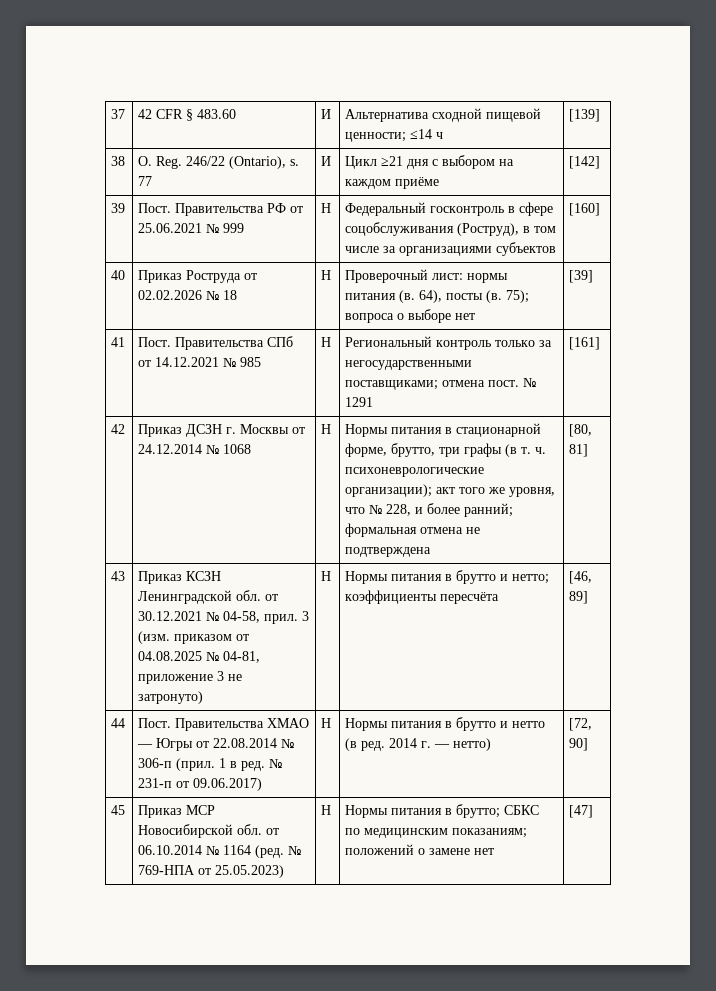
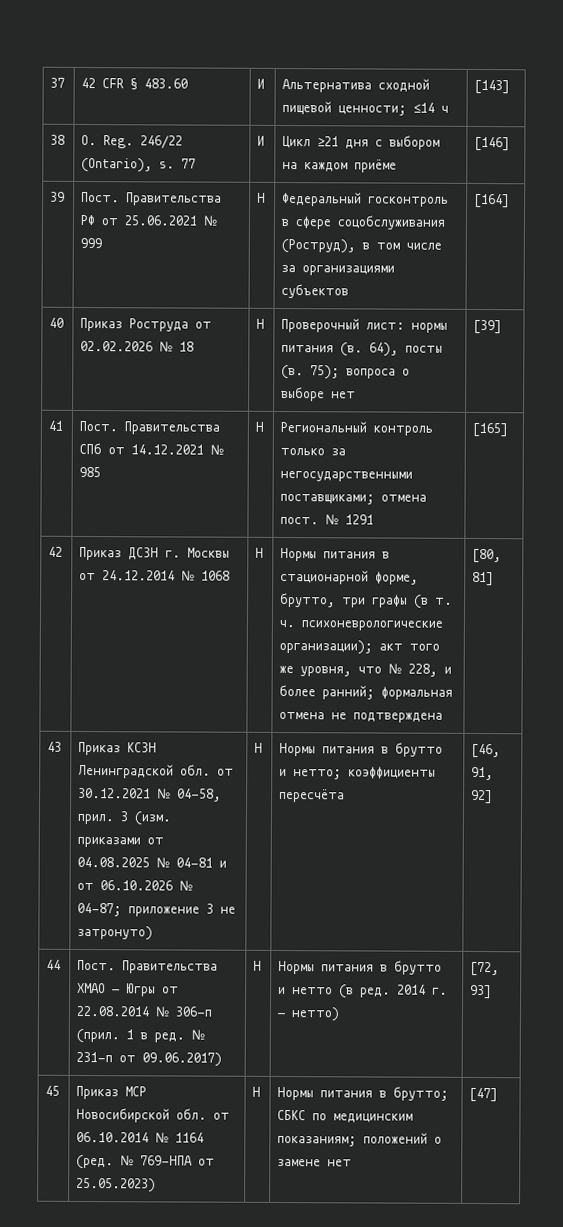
[569,109,601,122] [139] -> [474,79,511,95] [143]
[569,156,601,169] [142] -> [474,136,511,152] [146]
[569,203,601,216] [160] -> [474,193,511,209] [164]
[569,337,601,350] [161] -> [472,422,509,438] [165]
[174,634,233,644] приказом -> [77,836,142,848] приказами
[223,651,261,663] 04-81, -> [176,857,228,868] [77,880,194,891] [77,902,123,917] 04-81 и от 06.10.2026 № 04-87;
[569,591,589,604] 89] -> [471,766,495,781] [471,789,494,805] 91, 92]
[569,738,589,751] 90] -> [470,984,493,1000] 93]

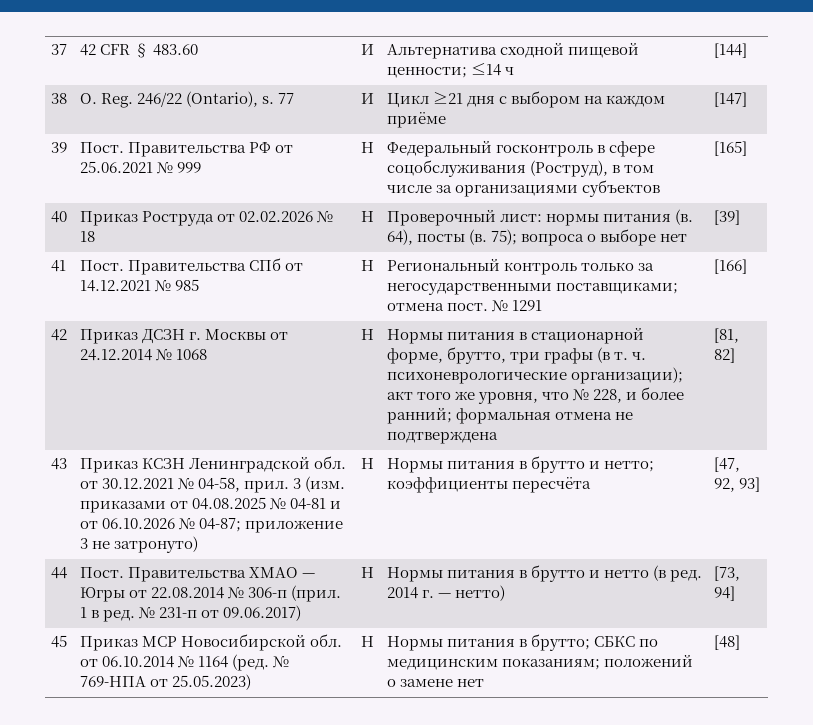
[474,79,511,95] [143] -> [714,43,748,58] [144]
[474,136,511,152] [146] -> [714,92,748,107] [147]
[474,193,511,209] [164] -> [714,141,748,156] [165]
[472,422,509,438] [165] -> [714,259,748,274] [166]
[472,548,503,564] [472,571,495,587] [80, 81] -> [714,328,740,343] [714,348,736,363] [81, 82]
[471,743,502,759] [471,766,495,781] [471,789,494,805] [46, 91, 92] -> [714,457,741,472] [714,477,761,492] [47, 92, 93]
[470,961,501,977] [470,984,493,1000] [72, 93] -> [714,566,741,581] [714,586,736,601] [73, 94]
[469,1087,499,1103] [47] -> [714,635,741,650] [48]

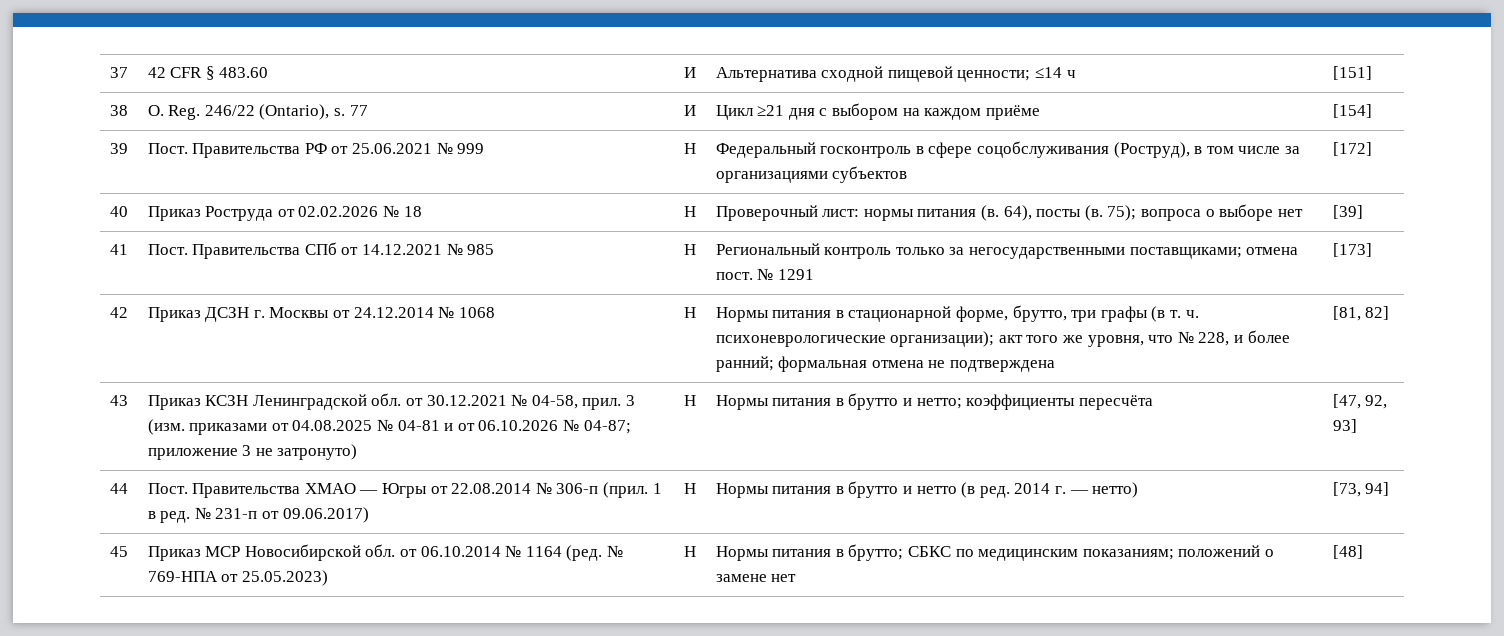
[714,43,748,58] [144] -> [1332,66,1372,80] [151]
[714,92,748,107] [147] -> [1332,104,1372,118] [154]
[714,141,748,156] [165] -> [1332,142,1372,156] [172]
[714,259,748,274] [166] -> [1332,243,1372,257] [173]

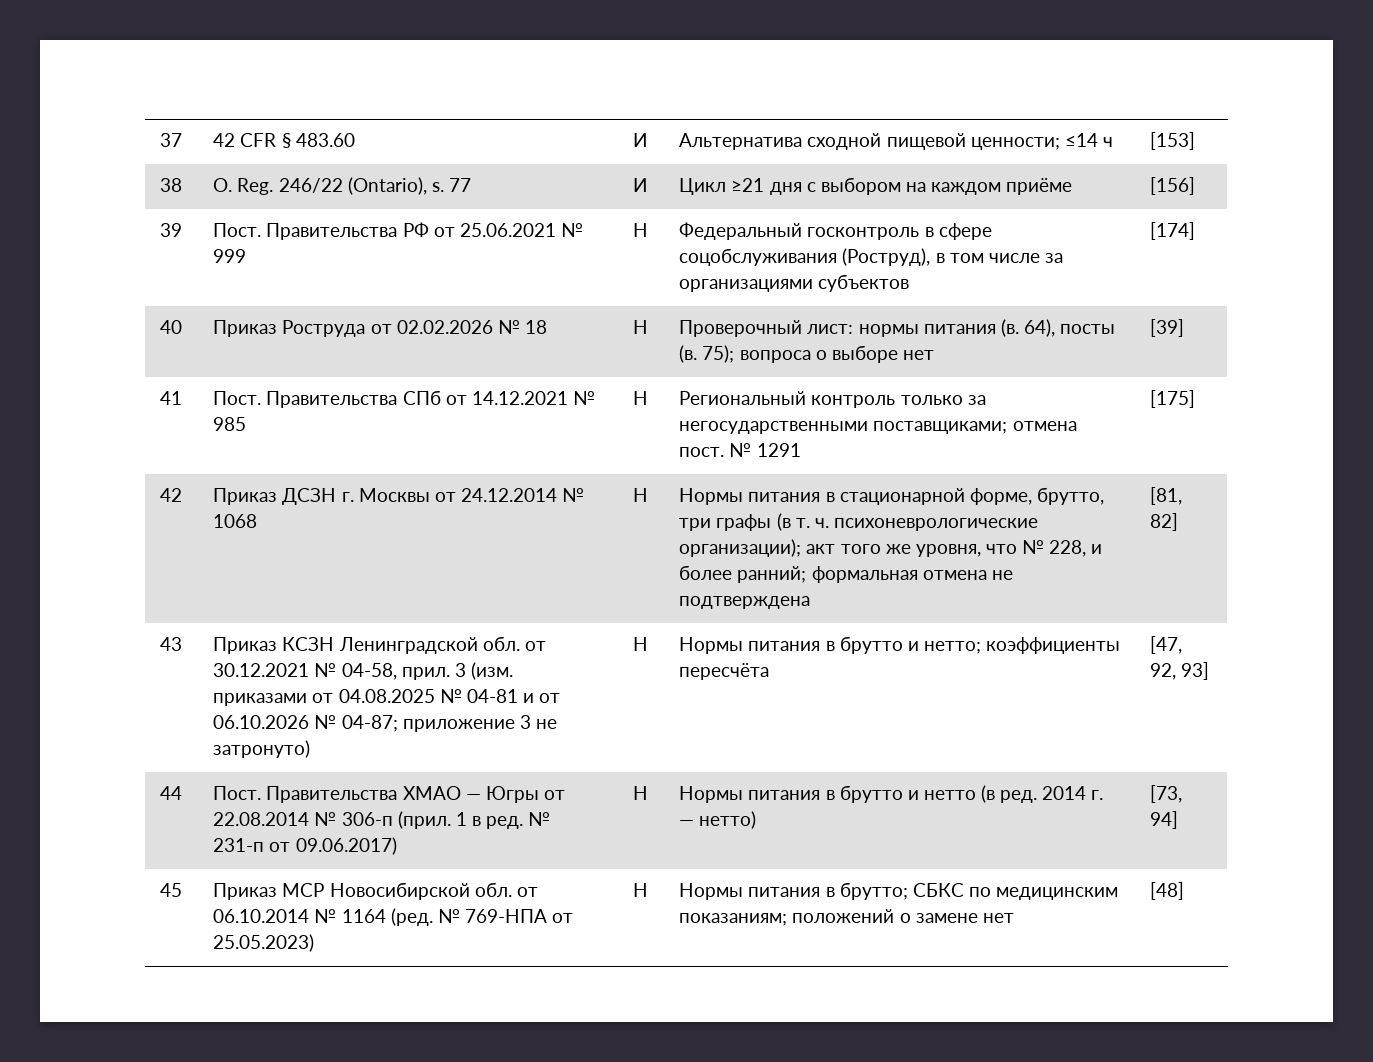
[1332,66,1372,80] [151] -> [1150,132,1196,150] [153]
[1332,104,1372,118] [154] -> [1150,177,1196,195] [156]
[1332,142,1372,156] [172] -> [1150,222,1196,240] [174]
[1332,243,1372,257] [173] -> [1150,390,1196,408] [175]

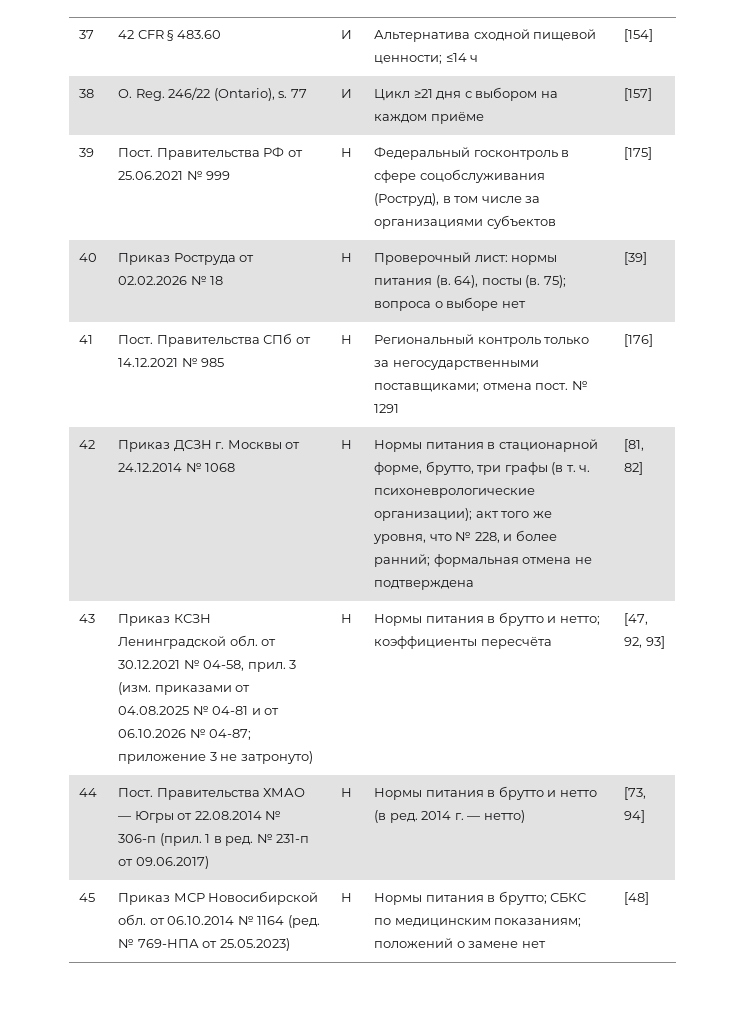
[1150,132,1196,150] [153] -> [624,29,654,42] [154]
[1150,177,1196,195] [156] -> [624,88,653,101] [157]
[1150,222,1196,240] [174] -> [624,147,653,160] [175]
[1150,390,1196,408] [175] -> [624,334,654,347] [176]

